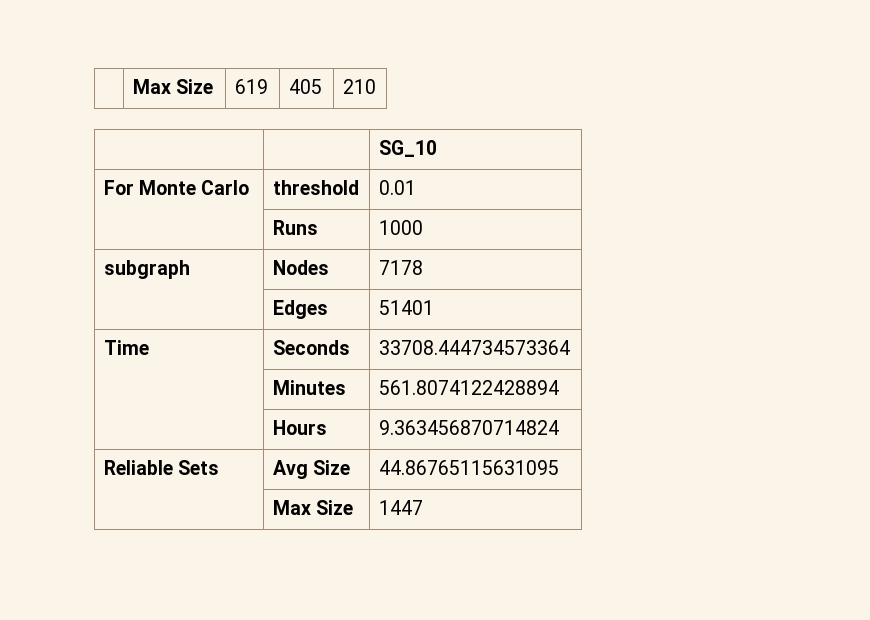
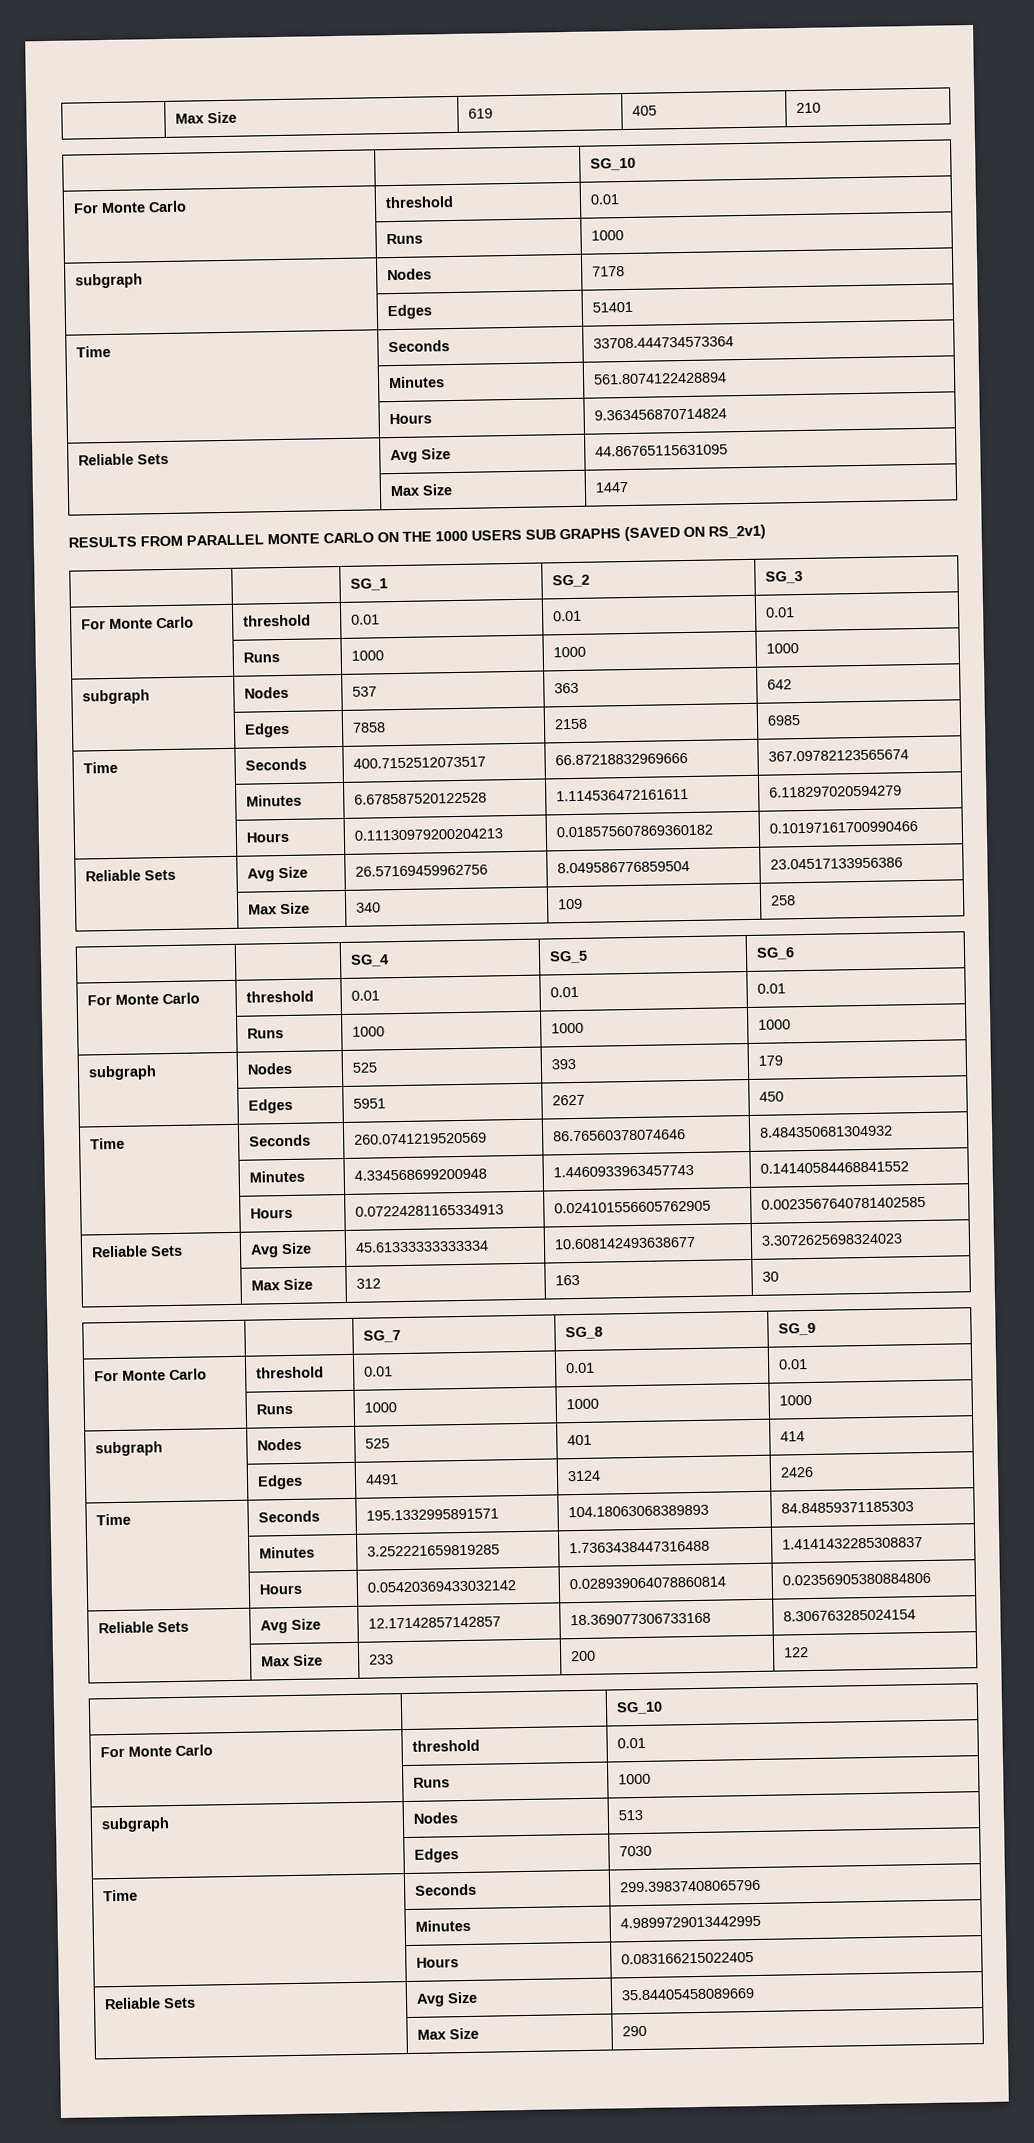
(423, 507) none -> [68,524,766,548] [350,578,389,591] [552,574,591,588] [765,570,804,584] [81,616,195,630] [243,614,312,627] [351,614,381,625] [553,610,583,622] [766,607,796,618] [243,652,281,663] [351,650,385,661] [553,646,587,658] [766,643,800,654] [82,689,151,705] [244,686,290,699] [352,686,378,697] [554,682,580,694] [767,679,793,690] [244,722,291,738] [352,722,387,733] [554,718,589,730] [767,715,802,726] [83,761,119,774] [245,758,308,771] [353,756,487,769] [555,752,689,766] [768,749,910,762] [246,794,303,807] [354,792,488,805] [556,788,690,802] [769,785,903,798] [246,831,290,843] [354,828,504,841] [556,824,714,838] [769,821,919,834] [85,869,177,882] [247,866,309,882] [355,864,489,877] [557,860,691,874] [770,857,904,870] [248,902,311,915] [356,902,382,913] [558,898,584,910] [770,895,797,906] [350,954,390,967] [549,950,589,964] [756,947,796,960] [87,992,201,1006] [246,990,315,1003] [351,990,381,1001] [550,986,580,998] [757,983,787,994] [247,1028,285,1039] [352,1026,386,1037] [551,1022,585,1034] [758,1019,792,1030] [88,1065,158,1081] [247,1062,294,1075] [352,1062,378,1073] [551,1058,577,1070] [758,1055,784,1066] [248,1098,294,1114] [353,1098,387,1109] [552,1094,586,1106] [759,1091,785,1102] [90,1137,126,1150] [249,1134,312,1147] [354,1132,488,1145] [553,1129,687,1142] [760,1125,894,1138] [249,1170,306,1183] [354,1168,488,1181] [553,1164,695,1178] [760,1161,910,1174] [250,1207,294,1219] [355,1204,505,1217] [554,1200,712,1214] [761,1196,927,1210] [91,1245,184,1258] [250,1242,313,1258] [355,1240,490,1253] [554,1236,697,1250] [761,1233,904,1246] [251,1278,314,1291] [356,1278,382,1289] [555,1274,581,1286] [762,1271,780,1282] [363,1330,402,1343] [565,1326,604,1340] [778,1322,817,1336] [94,1368,208,1382] [256,1366,325,1379] [364,1366,394,1377] [566,1362,596,1374] [779,1359,809,1370] [256,1403,294,1415] [364,1402,398,1413] [566,1398,600,1410] [779,1394,813,1406] [95,1441,164,1457] [257,1438,303,1451] [365,1438,391,1449] [567,1434,593,1446] [780,1431,806,1442] [257,1474,304,1490] [365,1474,400,1485] [567,1470,602,1482] [780,1466,815,1478] [96,1513,132,1526] [258,1510,321,1523] [366,1508,500,1521] [568,1504,710,1518] [781,1501,915,1514] [259,1546,316,1559] [367,1544,501,1557] [569,1540,711,1554] [782,1537,924,1550] [259,1583,303,1595] [367,1580,517,1593] [569,1576,727,1590] [782,1572,932,1586] [98,1621,190,1634] [260,1618,322,1634] [368,1616,502,1629] [570,1612,712,1626] [783,1609,917,1622] [261,1654,324,1667] [369,1654,395,1665] [571,1650,597,1662] [783,1647,810,1658] [616,1701,664,1715] [100,1744,214,1758] [412,1739,481,1752] [617,1737,647,1749] [413,1777,451,1788] [618,1773,652,1785] [101,1817,171,1833] [413,1812,459,1824] [618,1809,644,1821] [414,1848,460,1863] [619,1845,653,1857] [103,1889,139,1902] [415,1883,478,1896] [620,1879,762,1893] [415,1919,472,1932] [620,1915,762,1929] [416,1957,460,1968] [621,1952,755,1965] [104,1997,197,2010] [416,1991,479,2007] [621,1988,756,2001] [417,2027,480,2040] [622,2025,648,2037] // RESULTS FROM PARALLEL MONTE CARLO ON THE 1000 USERS SUB GRAPHS (SAVED ON RS_2v1) // | | SG_1 | SG_2 | SG_3 // For Monte Carlo | threshold | 0.01 | 0.01 | 0.01 // | Runs | 1000 | 1000 | 1000 // subgraph | Nodes | 537 | 363 | 642 // | Edges | 7858 | 2158 | 6985 // Time | Seconds | 400.7152512073517 | 66.87218832969666 | 367.09782123565674 // | Minutes | 6.678587520122528 | 1.114536472161611 | 6.118297020594279 // | Hours | 0.11130979200204213 | 0.018575607869360182 | 0.10197161700990466 // Reliable Sets | Avg Size | 26.57169459962756 | 8.049586776859504 | 23.04517133956386 // | Max Size | 340 | 109 | 258 // | | SG_4 | SG_5 | SG_6 // For Monte Carlo | threshold | 0.01 | 0.01 | 0.01 // | Runs | 1000 | 1000 | 1000 // subgraph | Nodes | 525 | 393 | 179 // | Edges | 5951 | 2627 | 450 // Time | Seconds | 260.0741219520569 | 86.76560378074646 | 8.484350681304932 // | Minutes | 4.334568699200948 | 1.4460933963457743 | 0.14140584468841552 // | Hours | 0.07224281165334913 | 0.024101556605762905 | 0.0023567640781402585 // Reliable Sets | Avg Size | 45.61333333333334 | 10.608142493638677 | 3.3072625698324023 // | Max Size | 312 | 163 | 30 // | | SG_7 | SG_8 | SG_9 // For Monte Carlo | threshold | 0.01 | 0.01 | 0.01 // | Runs | 1000 | 1000 | 1000 // subgraph | Nodes | 525 | 401 | 414 // | Edges | 4491 | 3124 | 2426 // Time | Seconds | 195.1332995891571 | 104.18063068389893 | 84.84859371185303 // | Minutes | 3.252221659819285 | 1.7363438447316488 | 1.4141432285308837 // | Hours | 0.05420369433032142 | 0.028939064078860814 | 0.02356905380884806 // Reliable Sets | Avg Size | 12.17142857142857 | 18.369077306733168 | 8.306763285024154 // | Max Size | 233 | 200 | 122 // | | SG_10 // For Monte Carlo | threshold | 0.01 // | Runs | 1000 // subgraph | Nodes | 513 // | Edges | 7030 // Time | Seconds | 299.39837408065796 // | Minutes | 4.9899729013442995 // | Hours | 0.083166215022405 // Reliable Sets | Avg Size | 35.84405458089669 // | Max Size | 290

